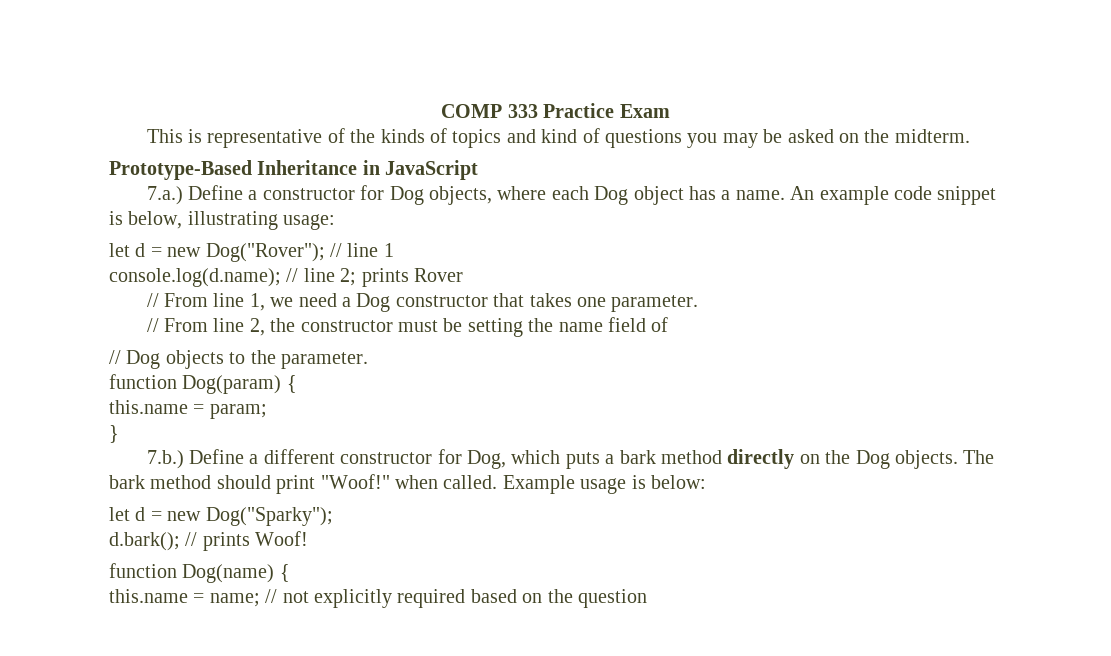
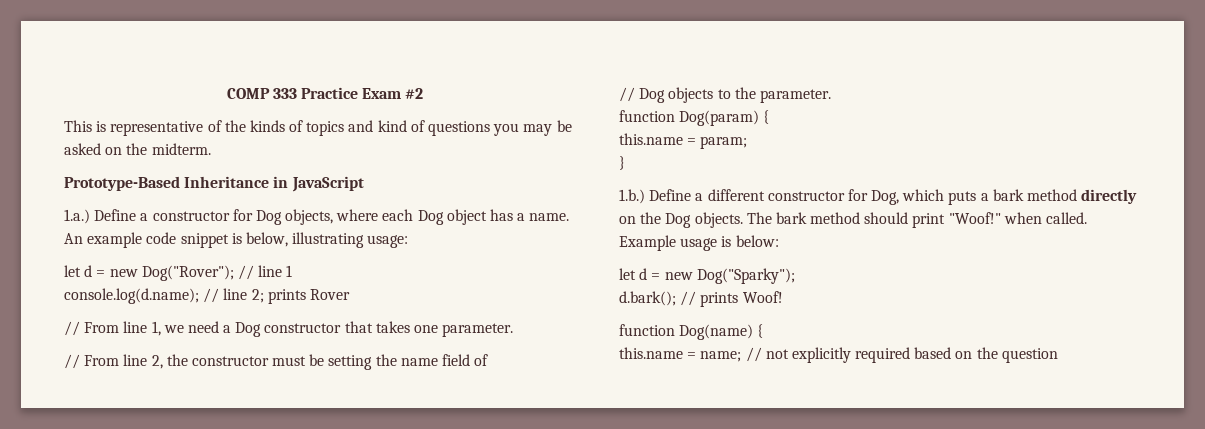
(670, 111) none -> [405,88,424,99] #2
[146,186,183,205] 7.a.) -> [64,209,90,224] 1.a.)
[146,450,184,469] 7.b.) -> [619,189,645,204] 1.b.)

